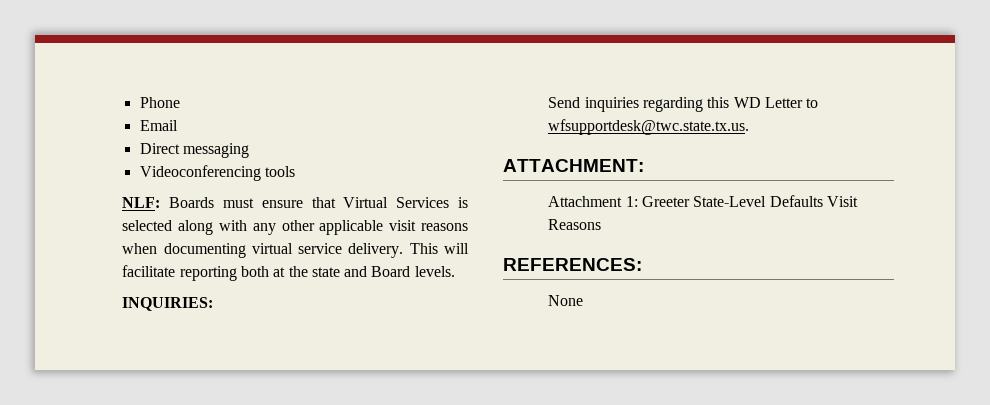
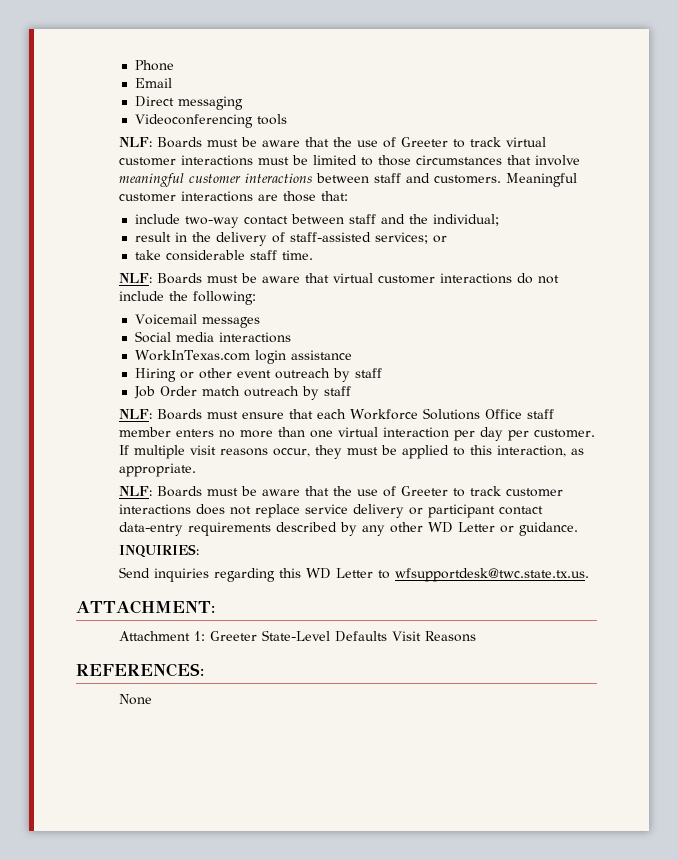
(296, 171) none -> [119,137,547,148] [119,155,581,166] [119,173,578,187] [119,191,349,202] [134,214,499,228] [134,232,447,246] [134,250,313,261] [119,273,560,284] [119,291,257,305] [134,314,260,328] [134,331,291,343] [134,350,352,364] [134,368,382,382] [133,386,351,400] // NLF: Boards must be aware that the use of Greeter to track virtual customer interactions must be limited to those circumstances that involve meaningful customer interactions between staff and customers. Meaningful customer interactions are those that: // include two-way contact between staff and the individual; // result in the delivery of staff-assisted services; or // take considerable staff time. // NLF: Boards must be aware that virtual customer interactions do not include the following: // Voicemail messages // Social media interactions // WorkInTexas.com login assistance // Hiring or other event outreach by staff // Job Order match outreach by staff
[343,197,468,208] [122,220,468,235] [122,243,469,258] [122,265,455,281] Virtual Services is selected along with any other applicable visit reasons when documenting virtual service delivery. This will facilitate reporting both at the state and Board levels. -> [317,408,555,420] [119,427,596,441] [119,445,585,459] [119,463,197,477] [119,486,564,497] [119,504,544,518] [119,522,579,536] each Workforce Solutions Office staff member enters no more than one virtual interaction per day per customer. If multiple visit reasons occur, they must be applied to this interaction, as appropriate. // NLF: Boards must be aware that the use of Greeter to track customer interactions does not replace service delivery or participant contact data-entry requirements described by any other WD Letter or guidance.

